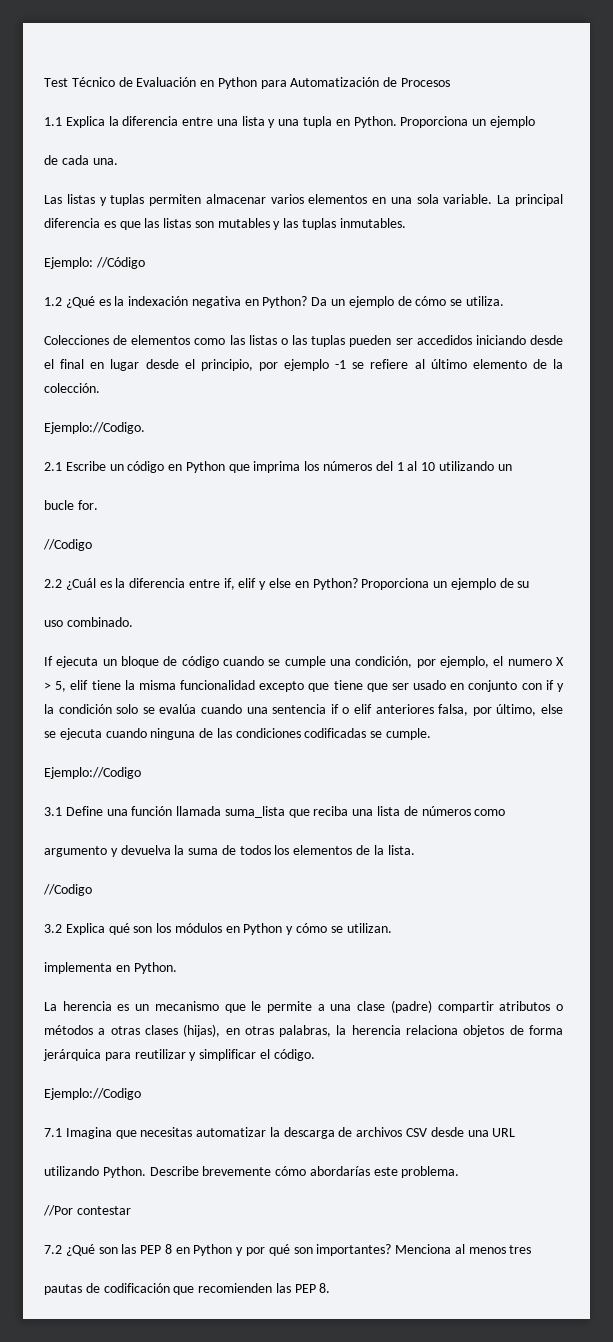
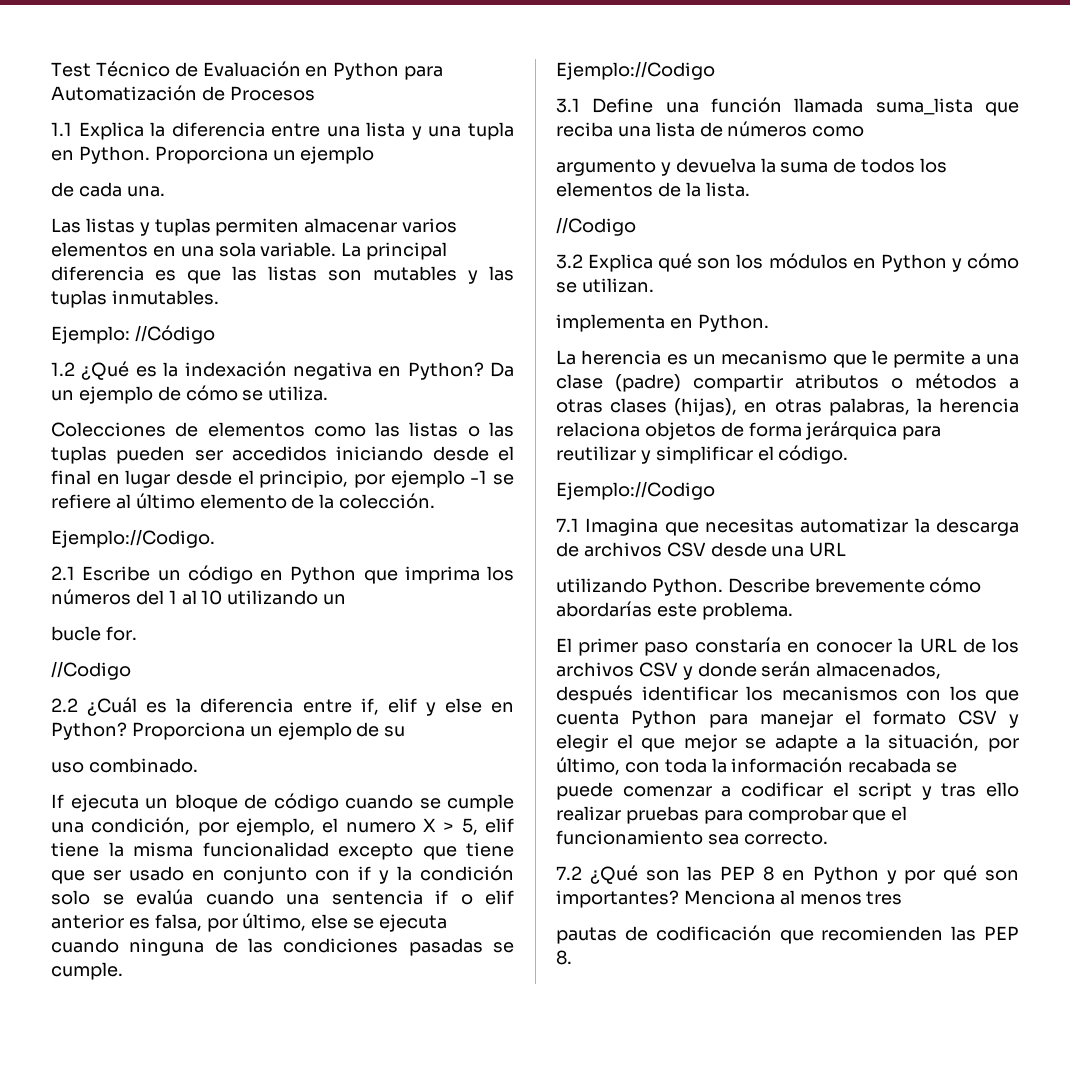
[375,704,434,714] anteriores -> [51,914,150,929] anterior es
[304,728,367,738] codificadas -> [408,938,483,956] pasadas
[43,1205,131,1216] //Por contestar -> [556,637,1019,656] [556,661,942,680] [556,685,1019,704] [556,710,1019,728] [556,733,1019,752] [556,757,958,775] [556,782,1019,800] [556,806,908,824] [556,830,828,845] El primer paso constaría en conocer la URL de los archivos CSV y donde serán almacenados, después identificar los mecanismos con los que cuenta Python para manejar el formato CSV y elegir el que mejor se adapte a la situación, por último, con toda la información recabada se puede comenzar a codificar el script y tras ello realizar pruebas para comprobar que el funcionamiento sea correcto.

